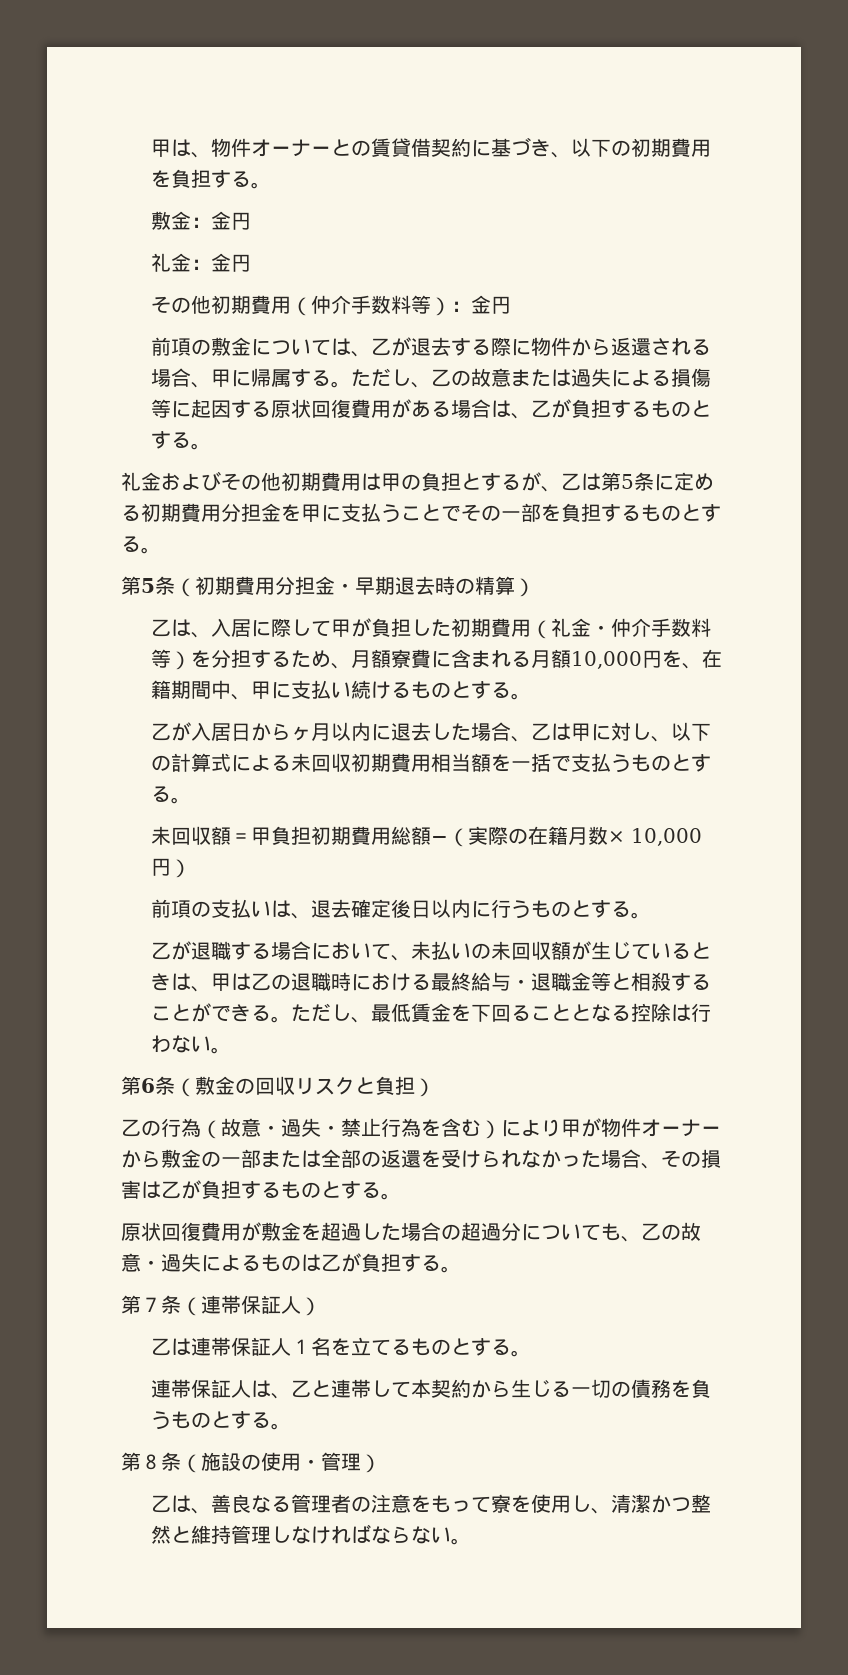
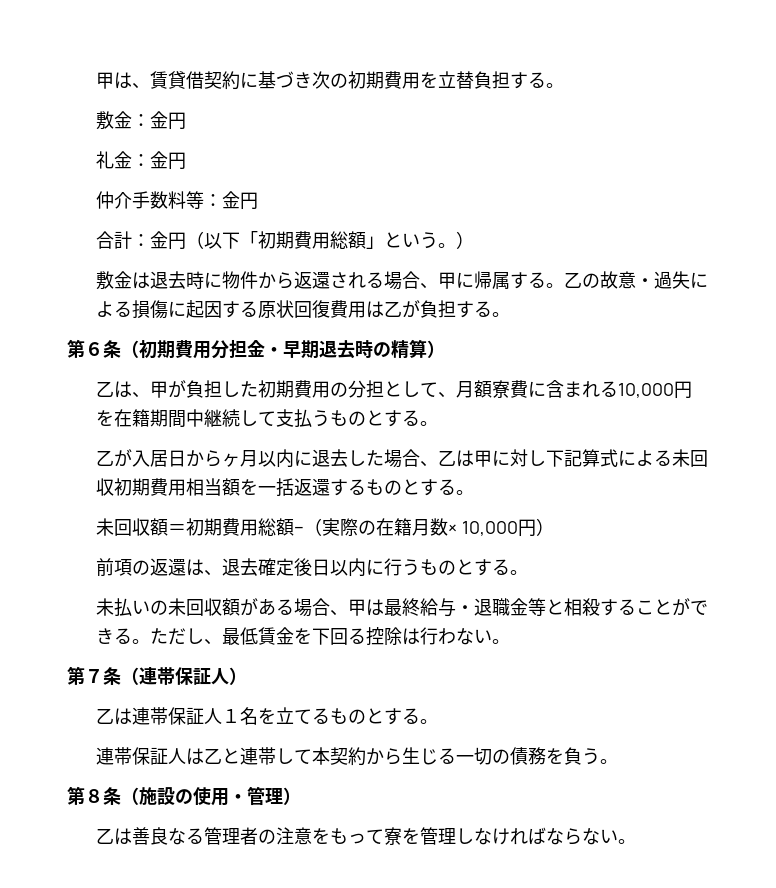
[210,138,371,157] 物件オーナーとの -> (150, 86) none
[550,138,611,158] 、以下 -> [311,71,330,89] 次
(171, 179) none -> [437,71,474,89] 立替
[150,295,511,316] [150,337,511,357] その他初期費用（仲介手数料等）：金円 // 前項の敷金については、乙が退去する際 -> [95,191,258,210] [95,231,474,250] [95,271,204,290] 仲介手数料等：金円 // 合計：金円（以下「初期費用総額」という。） // 敷金は退去時
[350,368,571,388] ただし、乙の故意または -> [563,271,654,289] 乙の故意・
[150,399,171,418] 等 -> (168, 309) none
[390,399,711,419] [150,431,211,450] [121,471,714,492] [121,503,721,523] [121,536,161,554] [121,576,155,595] がある場合は、乙が負担するものとする。 // 礼金およびその他初期費用は甲の負担とするが、乙は第5条に定める初期費用分担金を甲に支払うことでその一部を負担するものとする。 // 第5 -> [365,300,510,318] [67,339,103,358] は乙が負担する。 // 第６
[210,618,331,637] 入居に際して -> (150, 395) none
[530,618,711,639] [150,649,331,670] （礼金・仲介手数料等）を分担するため -> [329,380,438,398] の分担として
[530,649,571,668] 月額 -> (618, 389) none
[681,663,702,669] 、 -> (114, 418) none
[230,680,411,700] 、甲に支払い続ける -> [203,409,330,427] 継続して支払う
[650,722,711,742] [150,753,191,772] 、以下の計 -> [545,449,582,467] 下記
[550,753,631,773] で支払う -> [293,478,366,496] 返還する
[250,826,311,845] 甲負担 -> (186, 529) none
[210,899,271,918] 支払い -> [149,558,186,576] 返還
[150,941,411,961] 乙が退職する場合において、 -> (528, 572) none
[590,941,711,960] [150,972,431,992] 生じているときは、甲は乙の退職時における -> [257,598,384,617] ある場合、甲は
[530,1004,631,1022] こととなる -> (366, 636) none
[121,1076,435,1097] [121,1118,721,1139] [121,1149,721,1169] [121,1180,401,1200] [121,1222,701,1242] [121,1253,461,1273] // 第6条（敷金の回収リスクと負担） // 乙の行為（故意・過失・禁止行為を含む）により甲が物件オーナーから敷金の一部または全部の返還を受けられなかった場合、その損害は乙が負担するものとする。 // 原状回復費用が敷金を超過した場合の超過分についても、乙の故意・過失によるものは乙が負担する。 -> (510, 641) none
[270,1393,291,1399] 、 -> (204, 756) none
[170,1411,271,1429] ものとする -> (600, 756) none
[190,1508,211,1514] 、 -> (132, 836) none
[530,1494,711,1514] [150,1525,231,1544] 使用し、清潔かつ整然と維持 -> (420, 836) none

